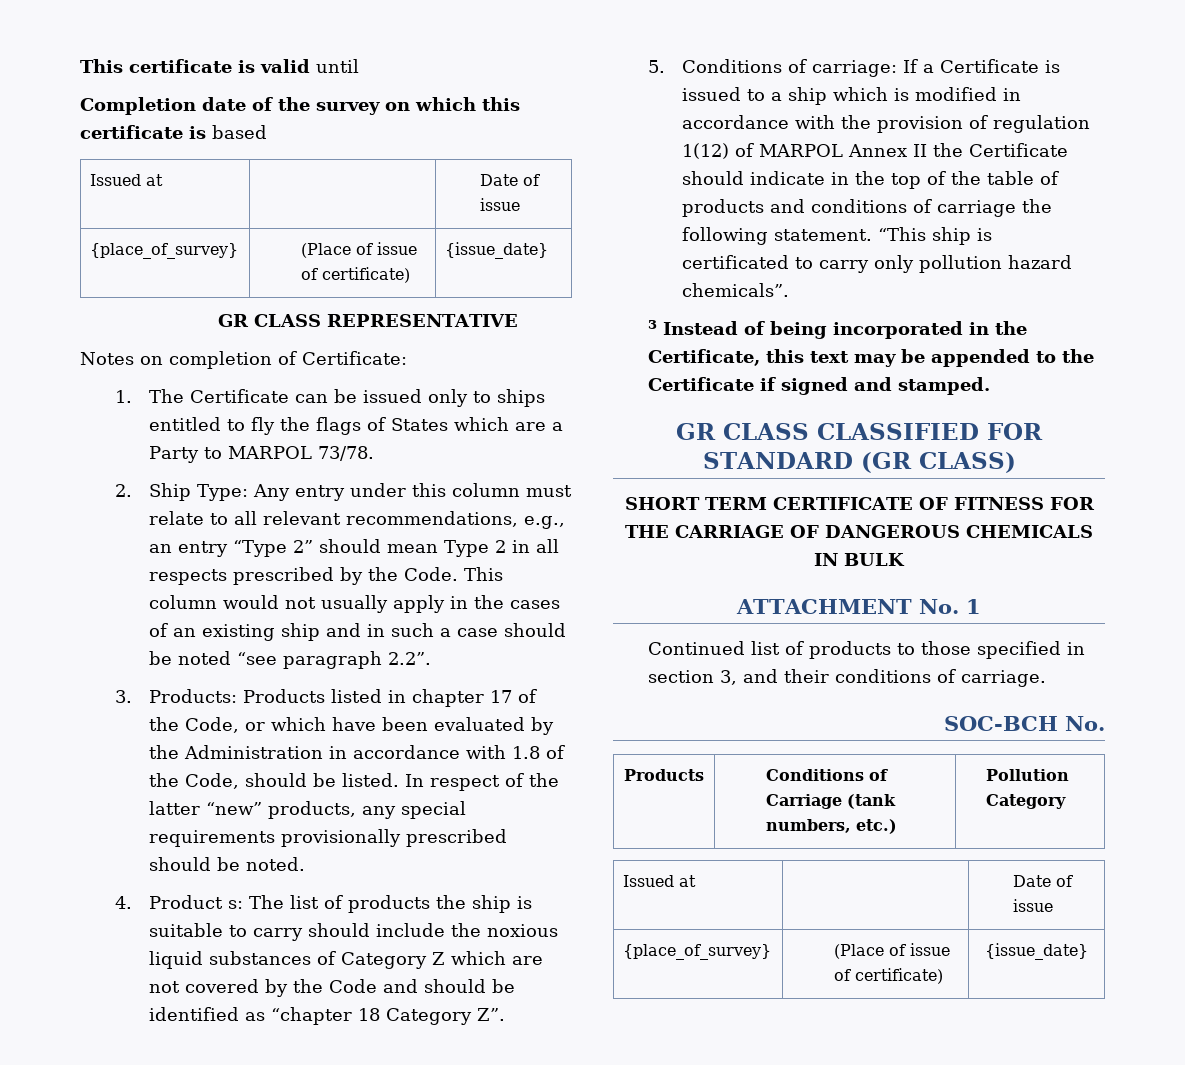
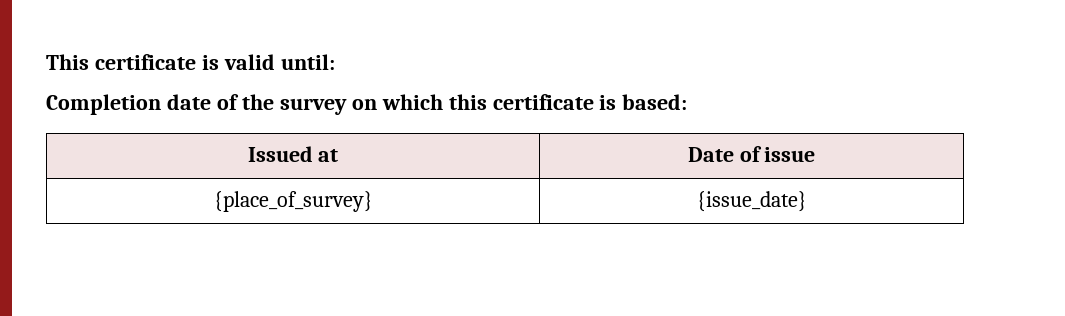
[316,59,359,73] until -> [280,54,335,70] until:
[212,125,267,139] [90,174,164,186] [480,174,541,186] [480,198,521,211] [90,243,239,259] [300,242,417,258] [300,267,410,283] [445,242,549,259] [218,314,519,327] [80,351,407,369] [114,389,546,407] [149,417,564,435] [149,446,375,463] [114,483,573,501] [149,511,566,529] [149,539,560,557] [149,567,504,585] [149,595,561,613] [149,623,567,641] [149,651,432,669] [114,689,538,707] [149,717,555,735] [149,745,566,759] [149,773,560,791] [149,801,467,819] [149,829,508,847] [149,857,306,871] [114,895,533,913] [149,923,559,941] [149,951,544,969] [149,979,516,997] [149,1007,506,1025] [647,59,1061,77] [682,87,1022,105] [682,115,1091,133] [682,143,1069,159] [682,171,1060,189] [682,199,1053,217] [682,227,993,245] [682,255,1073,273] [682,283,790,297] [647,320,1027,339] [647,349,1094,367] [647,377,990,395] [676,423,1043,440] [702,452,1016,473] [624,497,1095,510] [625,525,1093,538] [814,553,905,566] [736,599,981,614] [647,641,1085,659] [647,669,1046,687] [944,716,1105,731] [624,769,704,781] [765,769,888,781] [765,794,896,809] [765,819,897,834] [985,769,1069,781] [985,794,1066,809] [623,875,697,887] [1013,875,1074,887] [1013,899,1054,912] [623,944,772,960] [833,943,950,959] [833,968,943,984] based // Issued at | | Date of issue // {place_of_survey} | (Place of issue of certificate) | {issue_date} // GR CLASS REPRESENTATIVE // Notes on completion of Certificate: // 1. The Certificate can be issued only to ships entitled to fly the flags of States which are a Party to MARPOL 73/78. // 2. Ship Type: Any entry under this column must relate to all relevant recommendations, e.g., an entry “Type 2” should mean Type 2 in all respects prescribed by the Code. This column would not usually apply in the cases of an existing ship and in such a case should be noted “see paragraph 2.2”. // 3. Products: Products listed in chapter 17 of the Code, or which have been evaluated by the Administration in accordance with 1.8 of the Code, should be listed. In respect of the latter “new” products, any special requirements provisionally prescribed should be noted. // 4. Product s: The list of products the ship is suitable to carry should include the noxious liquid substances of Category Z which are not covered by the Code and should be identified as “chapter 18 Category Z”. // 5. Conditions of carriage: If a Certificate is issued to a ship which is modified in accordance with the provision of regulation 1(12) of MARPOL Annex II the Certificate should indicate in the top of the table of products and conditions of carriage the following statement. “This ship is certificated to carry only pollution hazard chemicals”. // 3 Instead of being incorporated in the Certificate, this text may be appended to the Certificate if signed and stamped. // GR CLASS CLASSIFIED FOR STANDARD (GR CLASS) // SHORT TERM CERTIFICATE OF FITNESS FOR THE CARRIAGE OF DANGEROUS CHEMICALS IN BULK // ATTACHMENT No. 1 // Continued list of products to those specified in section 3, and their conditions of carriage. // SOC-BCH No. // Products | Conditions of Carriage (tank numbers, etc.) | Pollution Category // Issued at | | Date of issue // {place_of_survey} | (Place of issue of certificate) -> [622,94,688,110] [247,146,339,162] [687,146,816,162] [213,191,373,212] based: // Issued at | Date of issue // {place_of_survey}

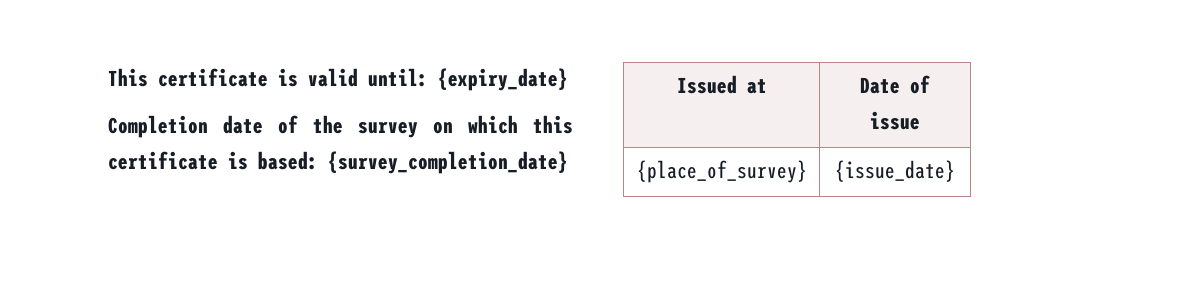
(335, 62) none -> [438,68,568,91] {expiry_date}
(688, 102) none -> [328,151,568,174] {survey_completion_date}

